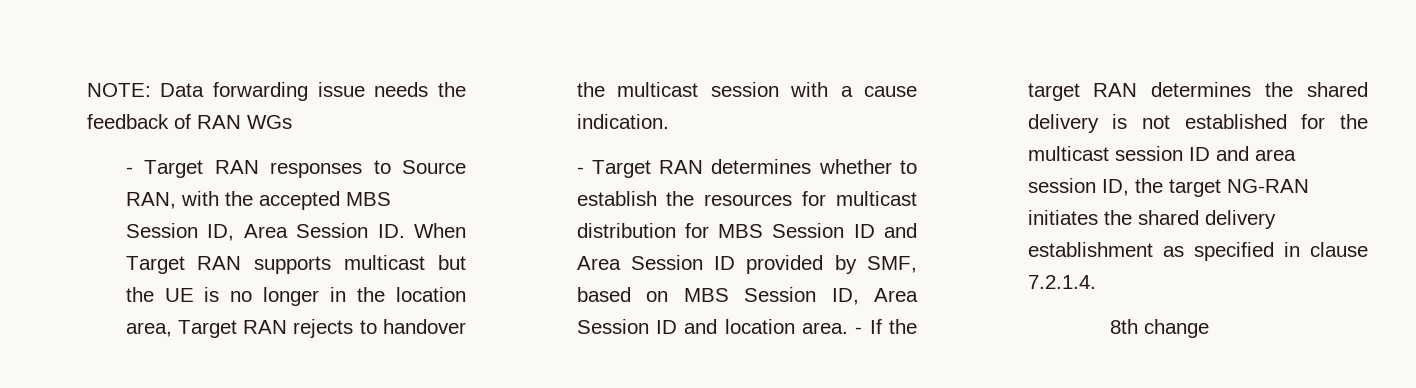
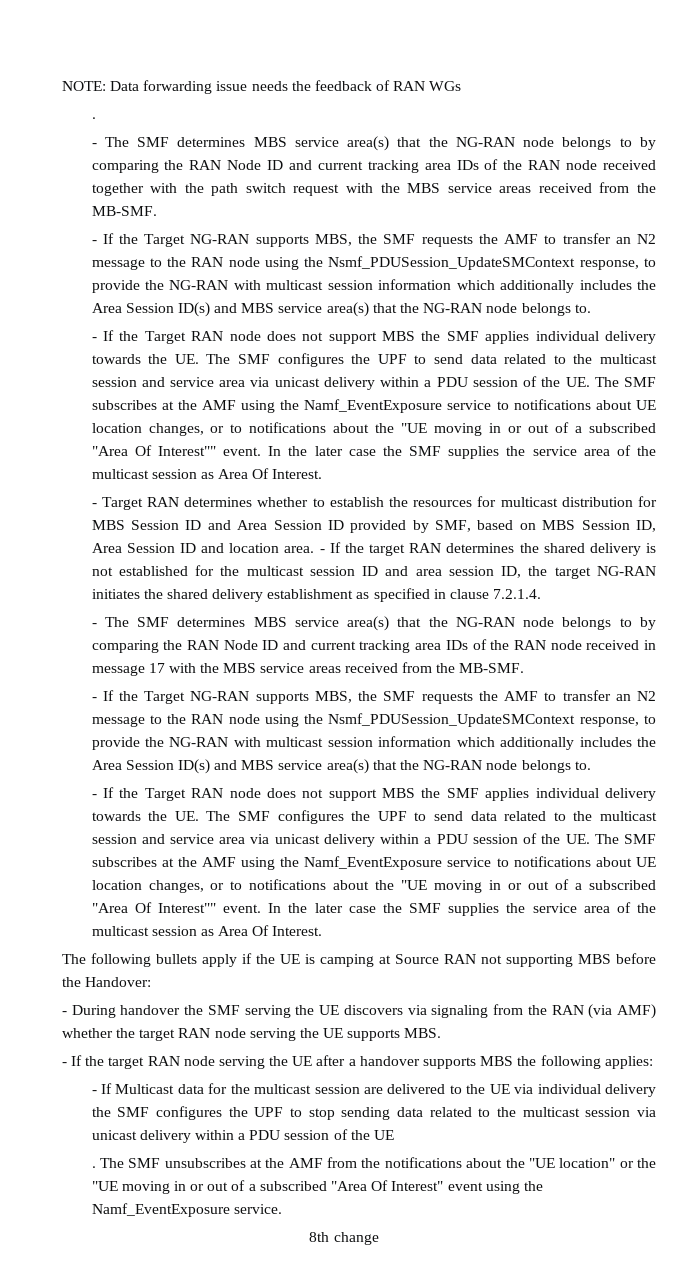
[125,160,466,178] [125,191,391,210] [125,223,466,241] [125,255,466,274] [125,287,467,306] [125,319,467,338] [576,82,917,97] [576,114,669,129] // - Target RAN responses to Source RAN, with the accepted MBS Session ID, Area Session ID. When Target RAN supports multicast but the UE is no longer in the location area, Target RAN rejects to handover the multicast session with a cause indication. -> [91,117,96,119] [91,136,657,151] [91,159,656,173] [91,182,656,196] [91,206,157,216] [91,233,656,247] [91,256,656,270] [91,279,656,293] [91,302,591,317] [91,330,656,344] [91,353,657,367] [91,376,656,390] [91,399,656,413] [91,422,656,436] [91,445,656,459] [91,468,323,479] // . // - The SMF determines MBS service area(s) that the NG-RAN node belongs to by comparing the RAN Node ID and current tracking area IDs of the RAN node received together with the path switch request with the MBS service areas received from the MB-SMF. // - If the Target NG-RAN supports MBS, the SMF requests the AMF to transfer an N2 message to the RAN node using the Nsmf_PDUSession_UpdateSMContext response, to provide the NG-RAN with multicast session information which additionally includes the Area Session ID(s) and MBS service area(s) that the NG-RAN node belongs to. // - If the Target RAN node does not support MBS the SMF applies individual delivery towards the UE. The SMF configures the UPF to send data related to the multicast session and service area via unicast delivery within a PDU session of the UE. The SMF subscribes at the AMF using the Namf_EventExposure service to notifications about UE location changes, or to notifications about the "UE moving in or out of a subscribed "Area Of Interest"" event. In the later case the SMF supplies the service area of the multicast session as Area Of Interest.
(1096, 282) none -> [91,616,657,631] [91,639,657,653] [91,662,525,676] [91,690,656,704] [91,713,656,727] [91,736,656,750] [91,759,591,774] [91,787,656,801] [91,810,657,824] [91,833,656,847] [91,856,656,870] [91,879,656,893] [91,902,656,916] [91,925,323,936] [61,953,657,967] [61,977,151,987] [61,1004,656,1019] [61,1028,442,1041] [61,1055,653,1069] [91,1083,656,1097] [91,1106,656,1120] [91,1129,395,1143] [91,1157,656,1168] [91,1180,543,1194] [91,1203,282,1217] // - The SMF determines MBS service area(s) that the NG-RAN node belongs to by comparing the RAN Node ID and current tracking area IDs of the RAN node received in message 17 with the MBS service areas received from the MB-SMF. // - If the Target NG-RAN supports MBS, the SMF requests the AMF to transfer an N2 message to the RAN node using the Nsmf_PDUSession_UpdateSMContext response, to provide the NG-RAN with multicast session information which additionally includes the Area Session ID(s) and MBS service area(s) that the NG-RAN node belongs to. // - If the Target RAN node does not support MBS the SMF applies individual delivery towards the UE. The SMF configures the UPF to send data related to the multicast session and service area via unicast delivery within a PDU session of the UE. The SMF subscribes at the AMF using the Namf_EventExposure service to notifications about UE location changes, or to notifications about the "UE moving in or out of a subscribed "Area Of Interest"" event. In the later case the SMF supplies the service area of the multicast session as Area Of Interest. // The following bullets apply if the UE is camping at Source RAN not supporting MBS before the Handover: // - During handover the SMF serving the UE discovers via signaling from the RAN (via AMF) whether the target RAN node serving the UE supports MBS. // - If the target RAN node serving the UE after a handover supports MBS the following applies: // - If Multicast data for the multicast session are delivered to the UE via individual delivery the SMF configures the UPF to stop sending data related to the multicast session via unicast delivery within a PDU session of the UE // . The SMF unsubscribes at the AMF from the notifications about the "UE location" or the "UE moving in or out of a subscribed "Area Of Interest" event using the Namf_EventExposure service.

